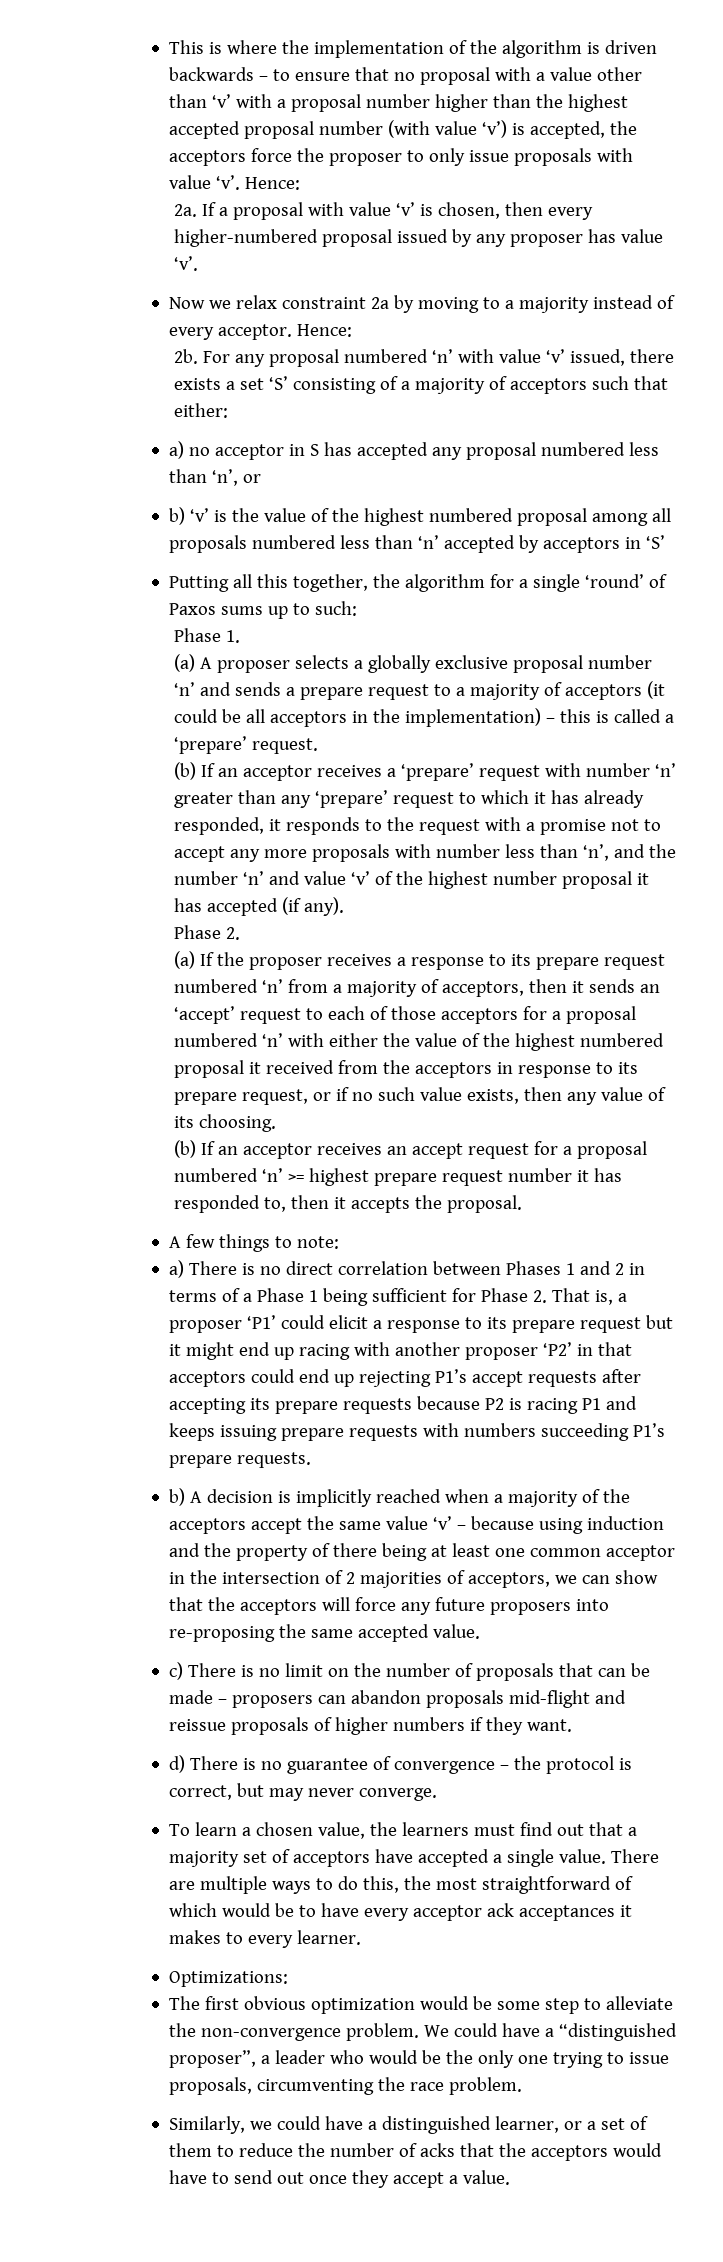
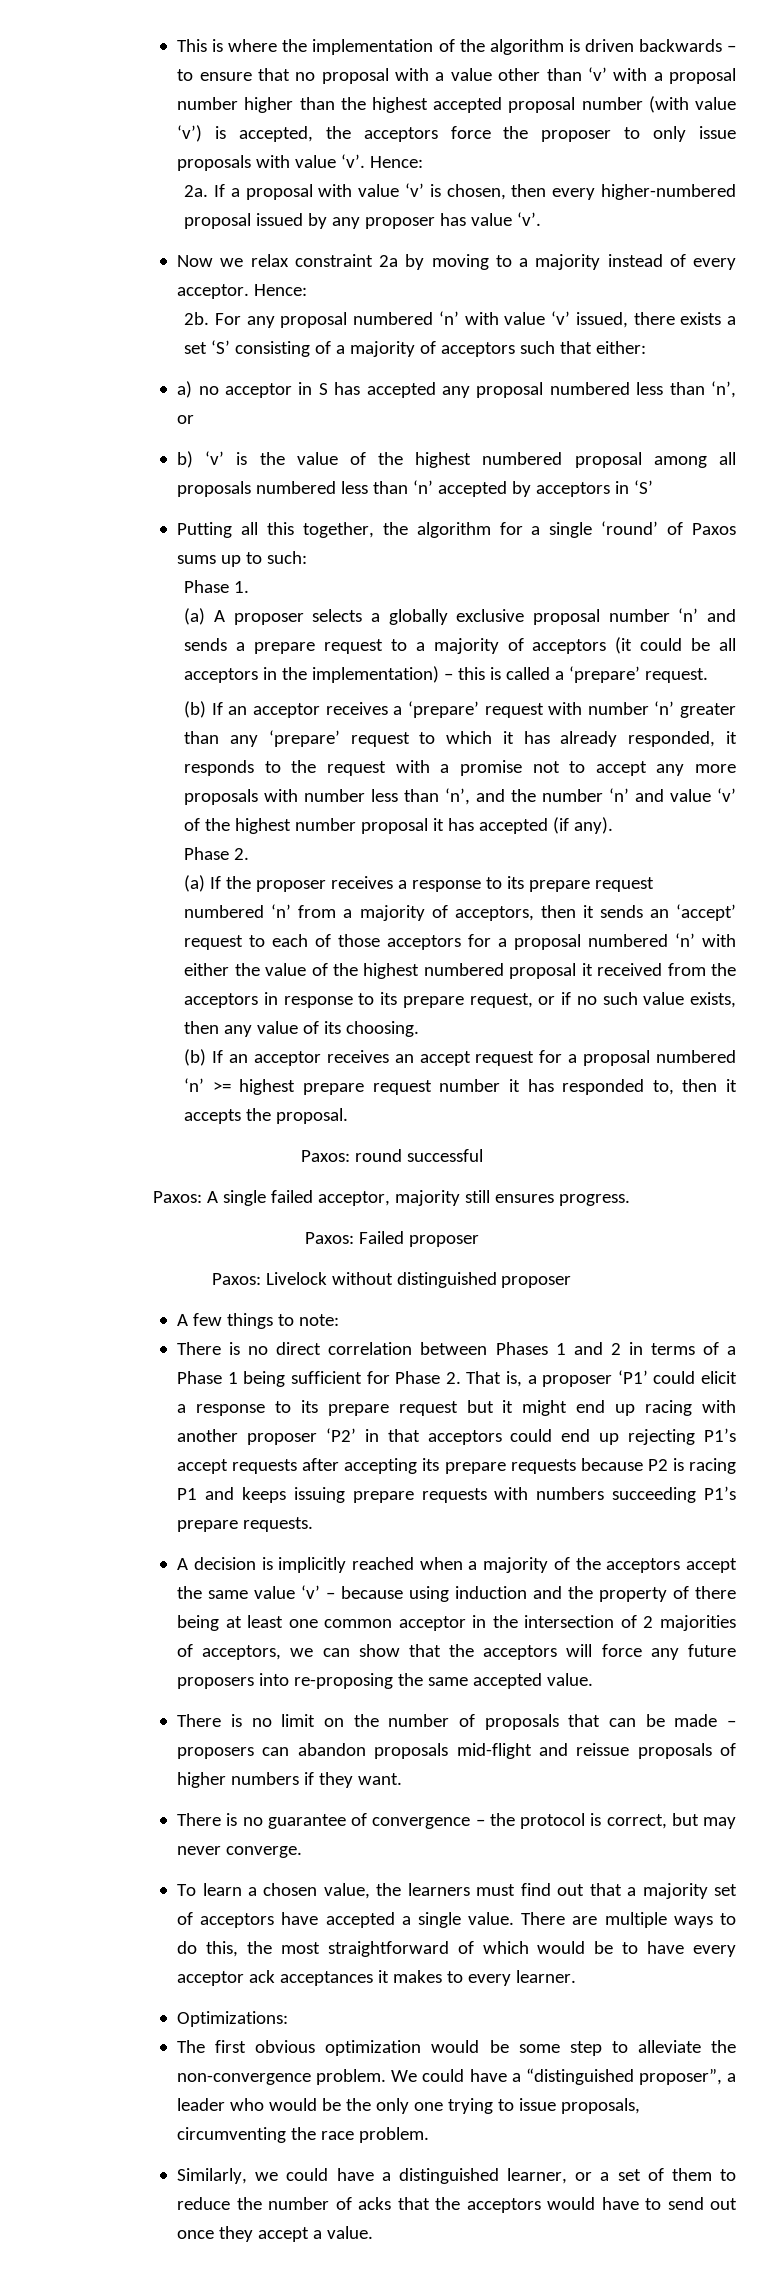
(523, 1204) none -> [300,1149,483,1162] [153,1190,630,1206] [304,1231,479,1247] [211,1272,572,1288] // Paxos: round successful // Paxos: A single failed acceptor, majority still ensures progress. // Paxos: Failed proposer // Paxos: Livelock without distinguished proposer
[168,1260,184,1278] a) -> (340, 1320) none
[168,1488,185,1506] b) -> (314, 1524) none
[168,1662,183,1680] c) -> (594, 1679) none
[168,1755,185,1773] d) -> (403, 1779) none

